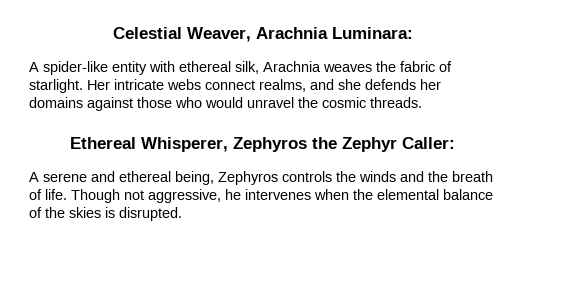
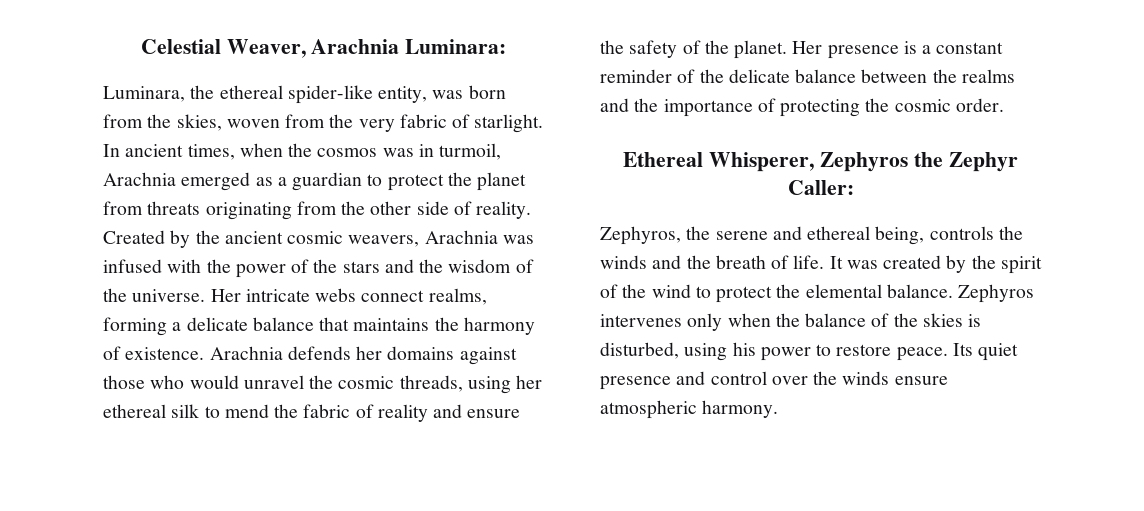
[29,61,452,75] [29,79,83,93] A spider-like entity with ethereal silk, Arachnia weaves the fabric of starlight. -> [103,85,506,104] [103,114,544,133] [103,143,502,160] [103,172,527,191] [103,201,532,220] [103,230,534,248] [103,259,534,278] [103,288,206,302] Luminara, the ethereal spider-like entity, was born from the skies, woven from the very fabric of starlight. In ancient times, when the cosmos was in turmoil, Arachnia emerged as a guardian to protect the planet from threats originating from the other side of reality. Created by the ancient cosmic weavers, Arachnia was infused with the power of the stars and the wisdom of the universe.
[310,79,361,90] and she -> [103,317,535,336] [103,346,283,360] forming a delicate balance that maintains the harmony of existence. Arachnia
[370,97,422,108] threads. -> [399,375,543,394] [103,404,521,422] [600,40,1004,59] [600,69,1015,83] [600,98,1004,117] threads, using her ethereal silk to mend the fabric of reality and ensure the safety of the planet. Her presence is a constant reminder of the delicate balance between the realms and the importance of protecting the cosmic order.
[29,172,39,182] A -> [600,226,711,245] Zephyros, the
[218,171,278,185] Zephyros -> (925, 235) none
[71,189,439,203] Though not aggressive, he intervenes when the elemental -> [829,255,1042,274] [600,284,1035,303] [600,313,800,331] It was created by the spirit of the wind to protect the elemental balance. Zephyros intervenes only when the
[119,207,182,221] disrupted. -> [600,342,1019,361] [600,371,948,390] [600,400,779,419] disturbed, using his power to restore peace. Its quiet presence and control over the winds ensure atmospheric harmony.

